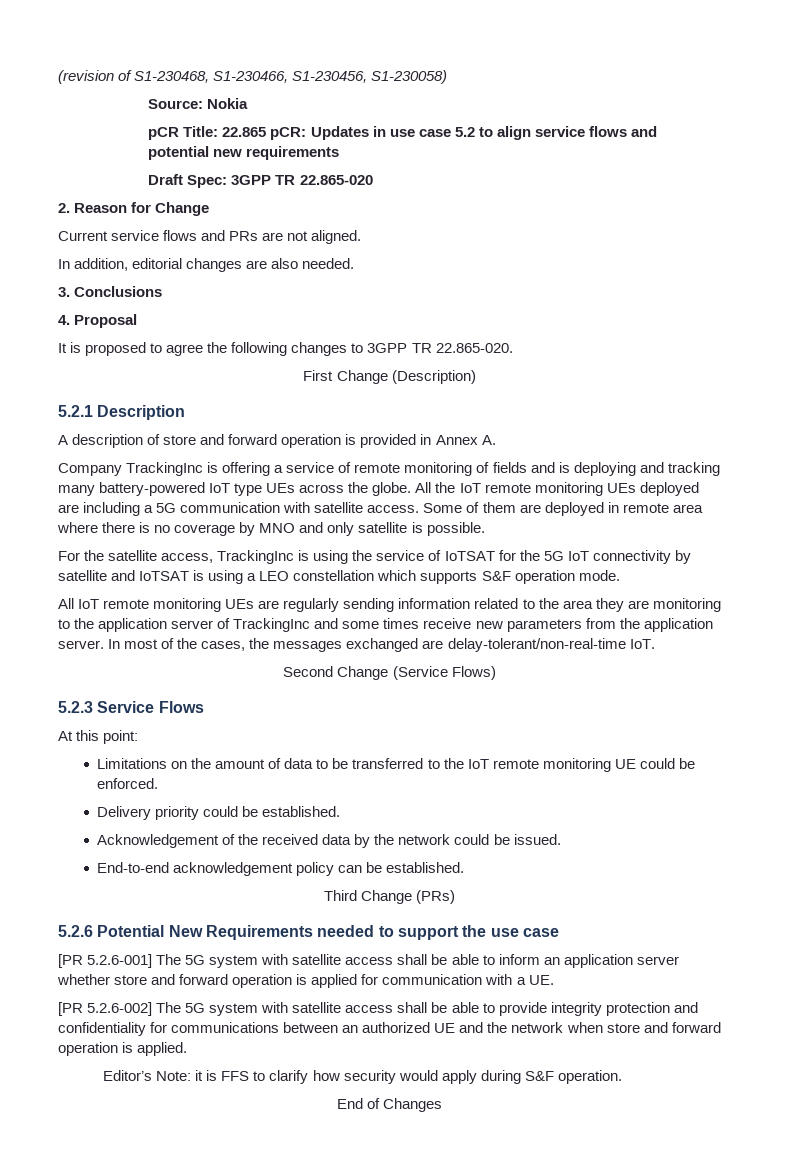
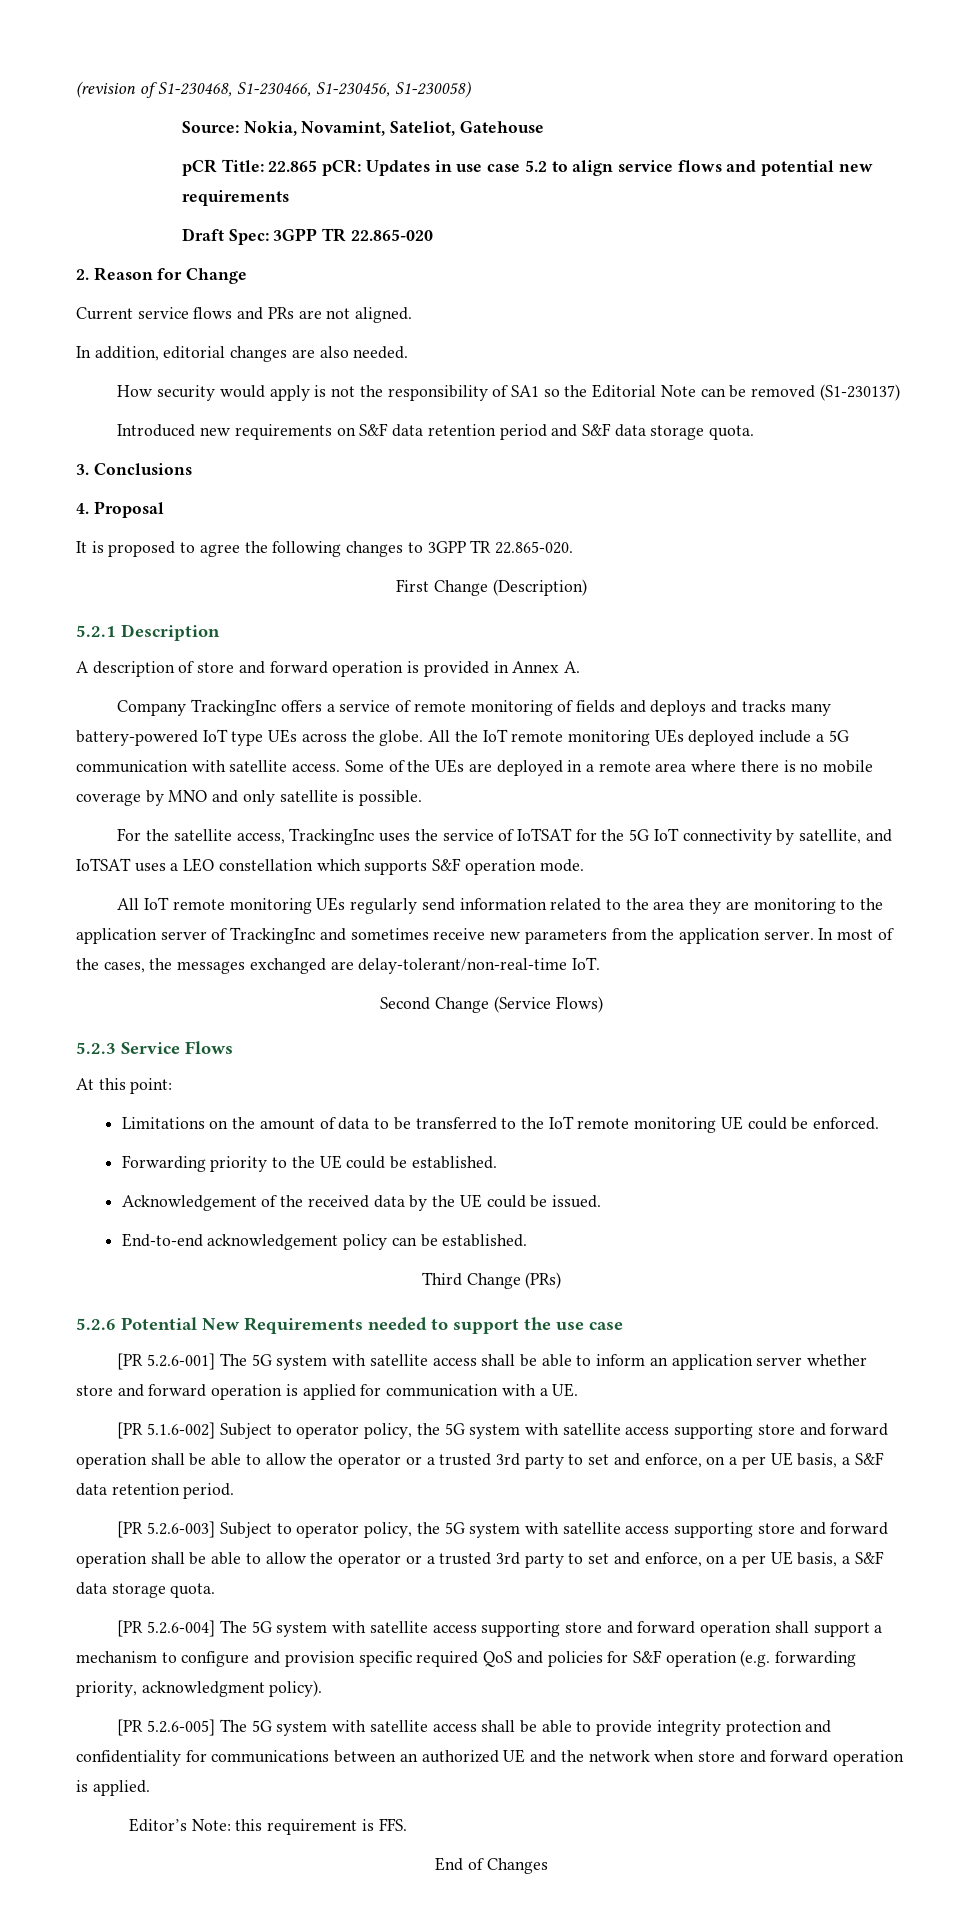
[207,98,249,109] Nokia -> [243,121,544,136] Nokia, Novamint, Sateliot, Gatehouse
(355, 263) none -> [117,384,900,401] [117,423,755,440] // How security would apply is not the responsibility of SA1 so the Editorial Note can be removed (S1-230137) // Introduced new requirements on S&F data retention period and S&F data storage quota.
[207,462,271,476] is offering -> [280,700,322,712] offers
[558,462,720,476] is deploying and tracking -> [650,700,786,716] deploys and tracks
[58,502,141,516] are including -> [759,730,812,743] include
[482,502,516,513] them -> [407,759,465,773] the UEs
(619, 507) none -> [585,764,594,772] a
(171, 529) none -> [823,760,874,773] mobile
[298,550,349,564] is using -> [379,833,411,842] uses
[58,570,107,581] satellite -> [799,829,862,844] satellite,
[193,570,244,584] is using -> [134,863,166,872] uses
[258,598,395,612] are regularly sending -> [350,898,455,914] regularly send
[342,618,420,629] some times -> [350,928,429,940] sometimes
[97,806,200,820] Delivery priority -> [121,1155,342,1172] Forwarding priority to the UE
[398,834,451,845] network -> [459,1194,482,1208] UE
[87,1002,153,1016] 5.2.6-002] -> [147,1422,889,1439] [76,1452,884,1469] [76,1483,235,1499] [117,1521,889,1538] [76,1551,884,1568] [76,1582,216,1598] [117,1620,883,1637] [76,1650,857,1667] [76,1680,323,1697] [117,1719,216,1736] 5.1.6-002] Subject to operator policy, the 5G system with satellite access supporting store and forward operation shall be able to allow the operator or a trusted 3rd party to set and enforce, on a per UE basis, a S&F data retention period. // [PR 5.2.6-003] Subject to operator policy, the 5G system with satellite access supporting store and forward operation shall be able to allow the operator or a trusted 3rd party to set and enforce, on a per UE basis, a S&F data storage quota. // [PR 5.2.6-004] The 5G system with satellite access supporting store and forward operation shall support a mechanism to configure and provision specific required QoS and policies for S&F operation (e.g. forwarding priority, acknowledgment policy). // [PR 5.2.6-005]
[195,1070,622,1084] it is FFS to clarify how security would apply during S&F operation. -> [235,1818,407,1835] this requirement is FFS.

